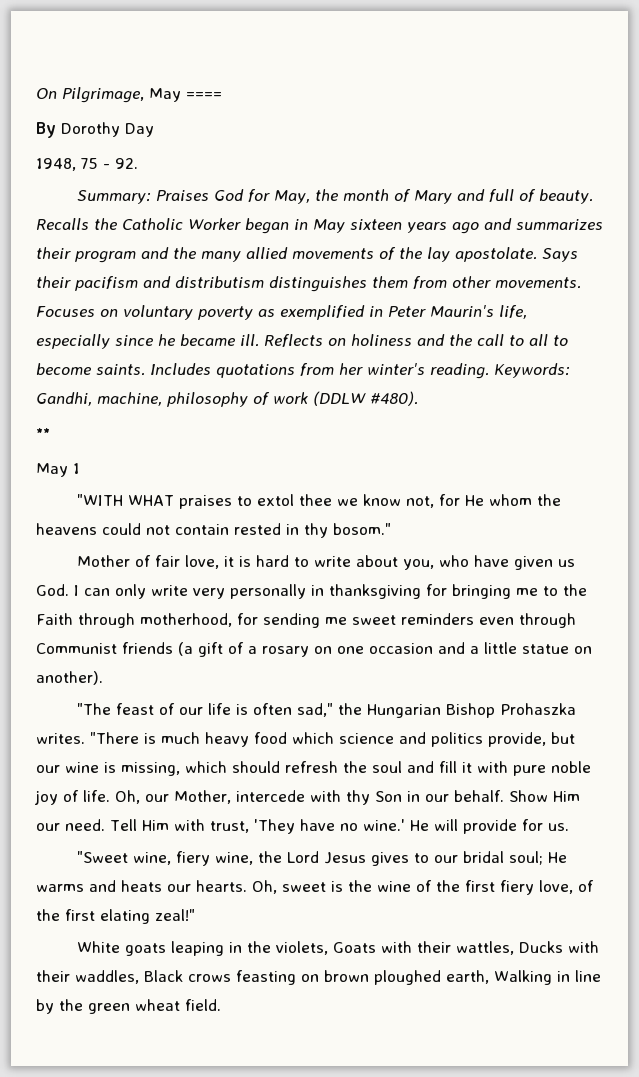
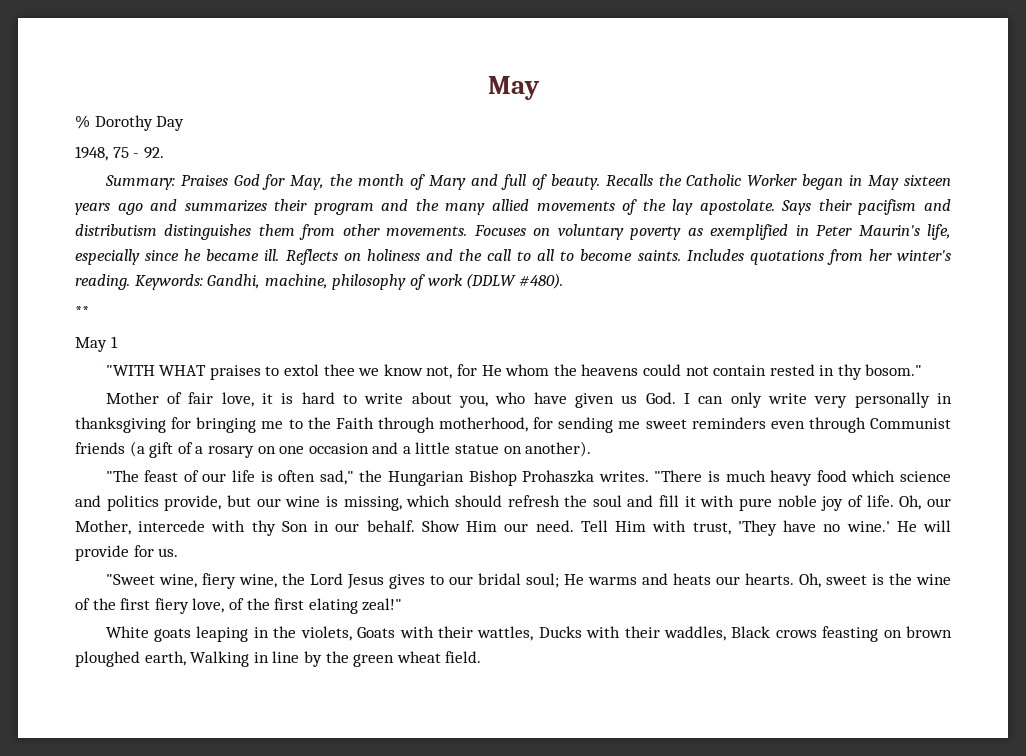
[36,87,222,103] [36,122,56,138] On Pilgrimage, May ==== // By -> [487,76,540,100] [75,115,90,129] May // %

